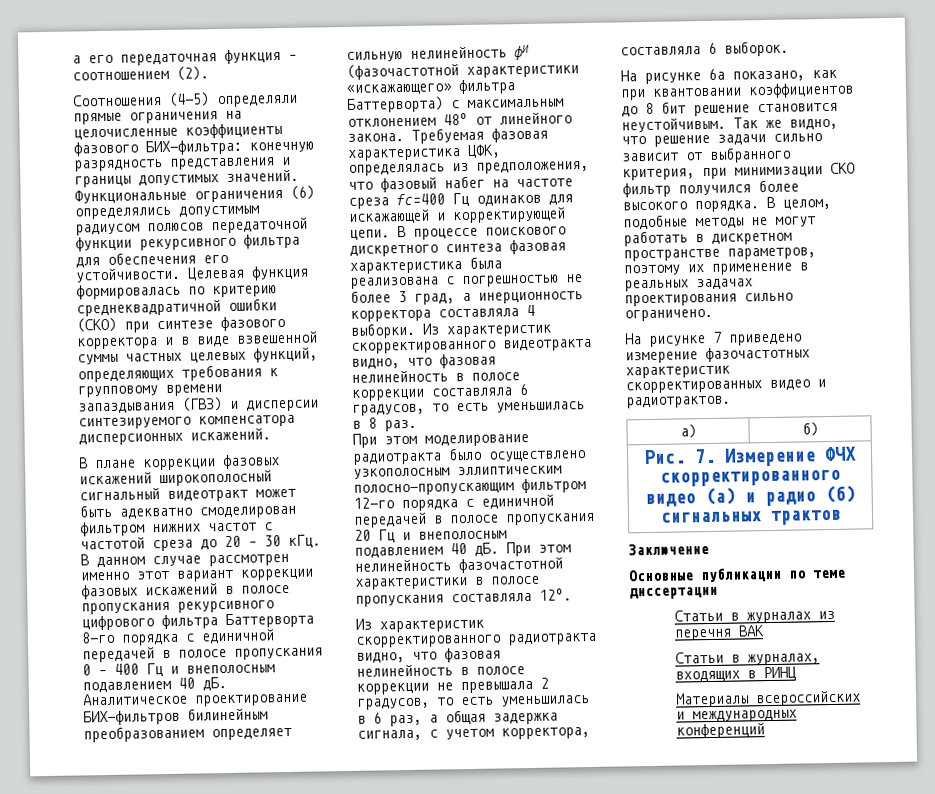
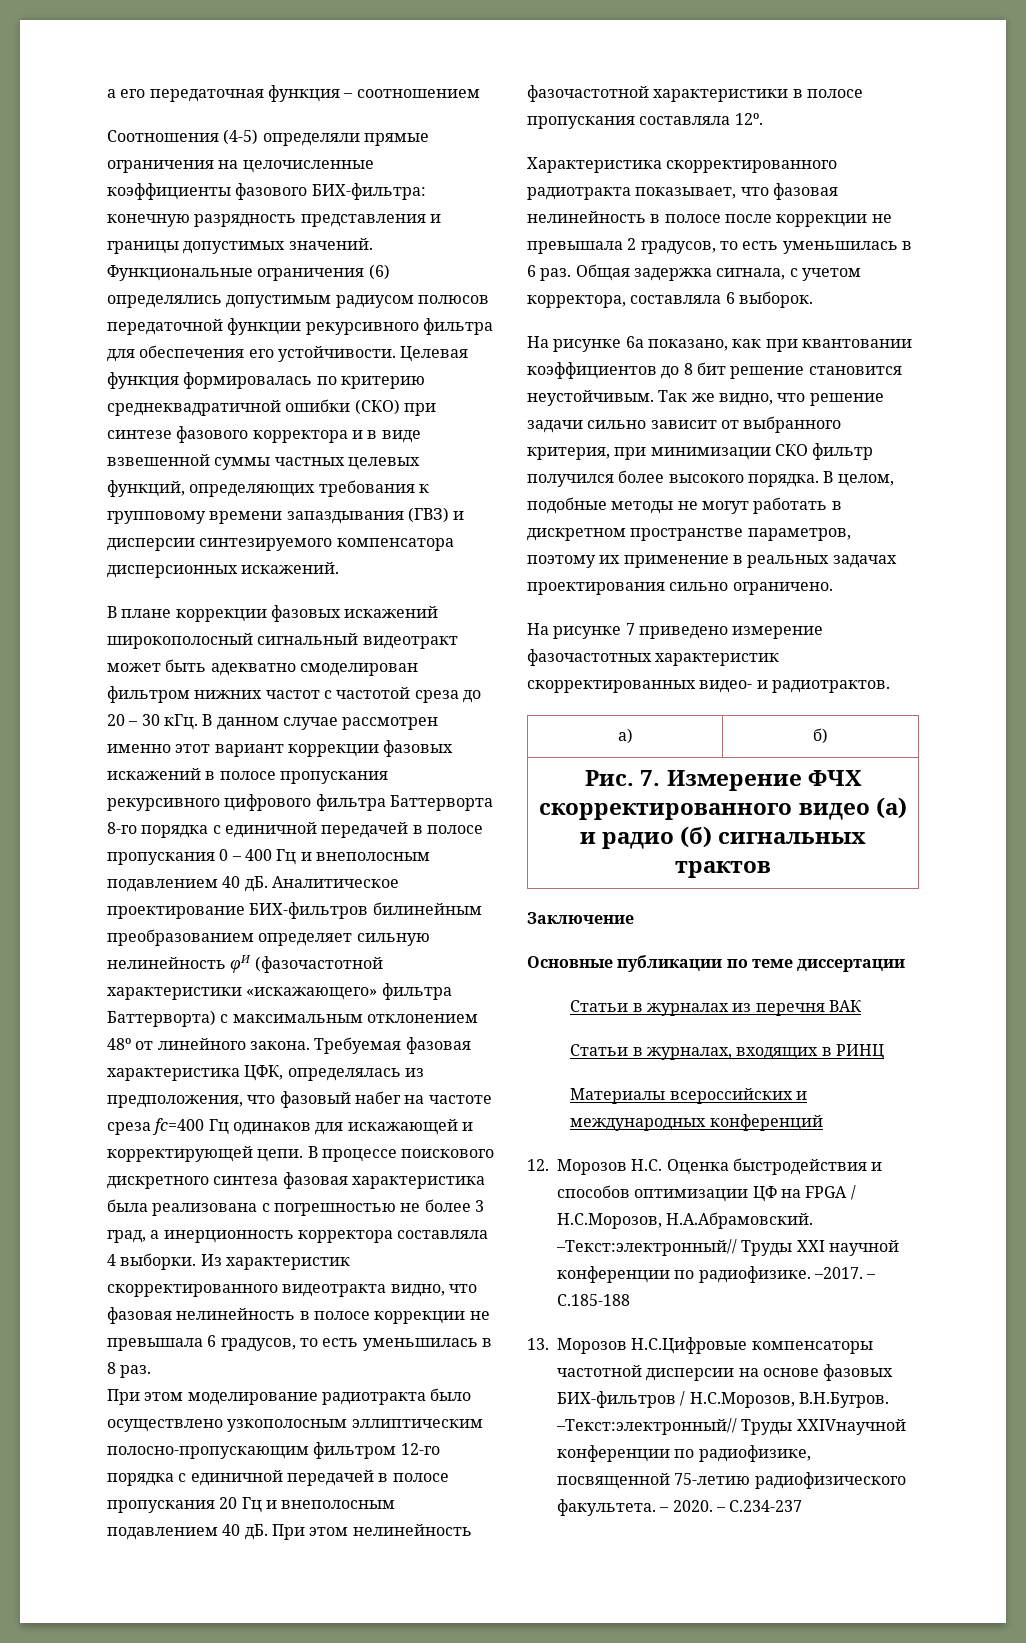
[176,66,209,81] (2). -> (480, 93) none
[431,387,512,397] составляла -> [469,1311,490,1320] [107,1338,203,1351] не превышала
[355,618,484,633] Из характеристик -> [527,157,662,173] Характеристика
[356,647,501,663] [356,664,525,677] видно, что фазовая нелинейность в полосе -> [635,183,838,200] [527,211,772,223] показывает, что фазовая нелинейность в полосе после
[389,709,486,727] раз, а общая -> [540,264,630,281] раз. Общая
[769,379,810,390] видео -> [699,680,753,693] видео-
(766, 731) none -> [527,1158,883,1175] [557,1185,856,1202] [557,1212,814,1229] [556,1239,899,1256] [557,1266,877,1283] [557,1294,630,1306] [527,1337,873,1354] [557,1364,894,1381] [557,1391,889,1408] [556,1418,906,1435] [557,1445,811,1462] [557,1472,906,1489] [557,1499,803,1516] // 12. Морозов Н.С. Оценка быстродействия и способов оптимизации ЦФ на FPGA / Н.С.Морозов, Н.А.Абрамовский. –Текст:электронный// Труды XXI научной конференции по радиофизике. –2017. – С.185-188 // 13. Морозов Н.С.Цифровые компенсаторы частотной дисперсии на основе фазовых БИХ-фильтров / Н.С.Морозов, В.Н.Бугров. –Текст:электронный// Труды XXIVнаучной конференции по радиофизике, посвященной 75-летию радиофизического факультета. – 2020. – С.234-237

